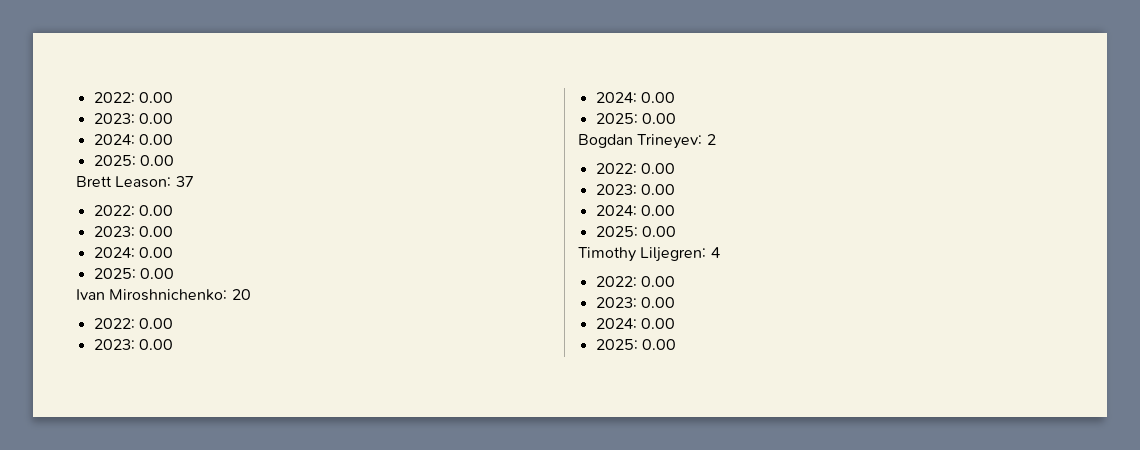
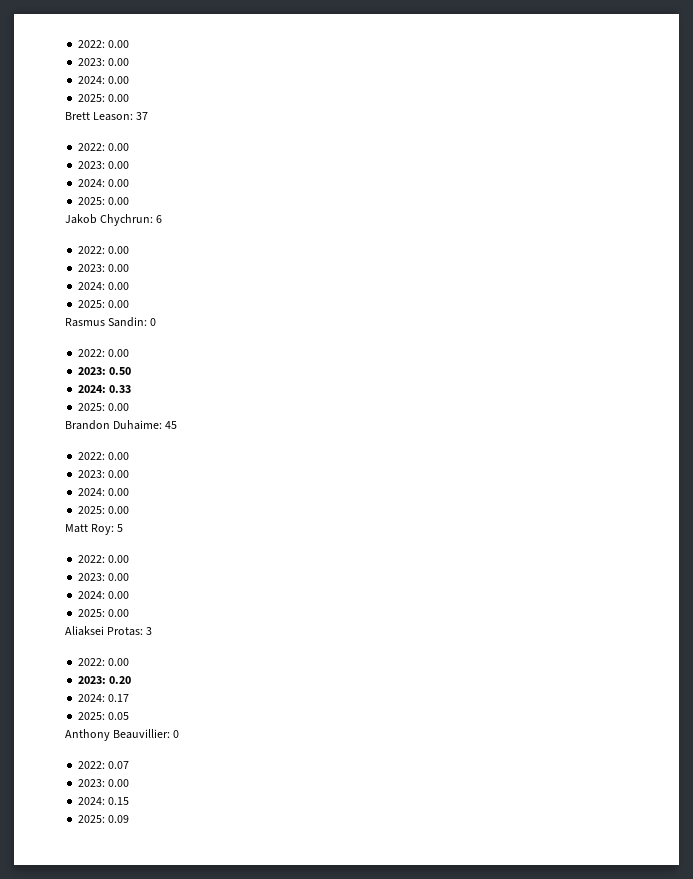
[76,289,251,301] [93,318,173,329] [93,339,173,350] [595,92,675,103] [595,113,676,124] [578,134,716,149] [595,163,675,174] [595,184,675,195] [595,205,675,216] [595,226,676,237] [578,247,720,262] [595,276,675,287] [595,297,675,308] [595,318,675,329] [595,339,676,350] Ivan Miroshnichenko: 20 // 2022: 0.00 // 2023: 0.00 // 2024: 0.00 // 2025: 0.00 // Bogdan Trineyev: 2 // 2022: 0.00 // 2023: 0.00 // 2024: 0.00 // 2025: 0.00 // Timothy Liljegren: 4 // 2022: 0.00 // 2023: 0.00 // 2024: 0.00 // 2025: 0.00 -> [65,214,163,226] [78,246,130,254] [78,264,130,272] [78,282,130,290] [78,300,130,308] [65,317,157,327] [78,349,130,357] [78,367,132,375] [78,385,132,393] [78,403,130,411] [65,420,178,430] [78,452,130,460] [78,470,130,478] [78,488,130,496] [78,506,130,514] [65,524,124,535] [78,555,130,563] [78,573,130,581] [78,591,130,599] [78,609,130,617] [65,626,153,636] [78,658,130,666] [78,676,132,684] [78,694,130,702] [78,712,130,720] [65,729,180,741] [78,761,130,769] [78,779,130,787] [78,797,130,805] [78,815,130,823] Jakob Chychrun: 6 // 2022: 0.00 // 2023: 0.00 // 2024: 0.00 // 2025: 0.00 // Rasmus Sandin: 0 // 2022: 0.00 // 2023: 0.50 // 2024: 0.33 // 2025: 0.00 // Brandon Duhaime: 45 // 2022: 0.00 // 2023: 0.00 // 2024: 0.00 // 2025: 0.00 // Matt Roy: 5 // 2022: 0.00 // 2023: 0.00 // 2024: 0.00 // 2025: 0.00 // Aliaksei Protas: 3 // 2022: 0.00 // 2023: 0.20 // 2024: 0.17 // 2025: 0.05 // Anthony Beauvillier: 0 // 2022: 0.07 // 2023: 0.00 // 2024: 0.15 // 2025: 0.09

